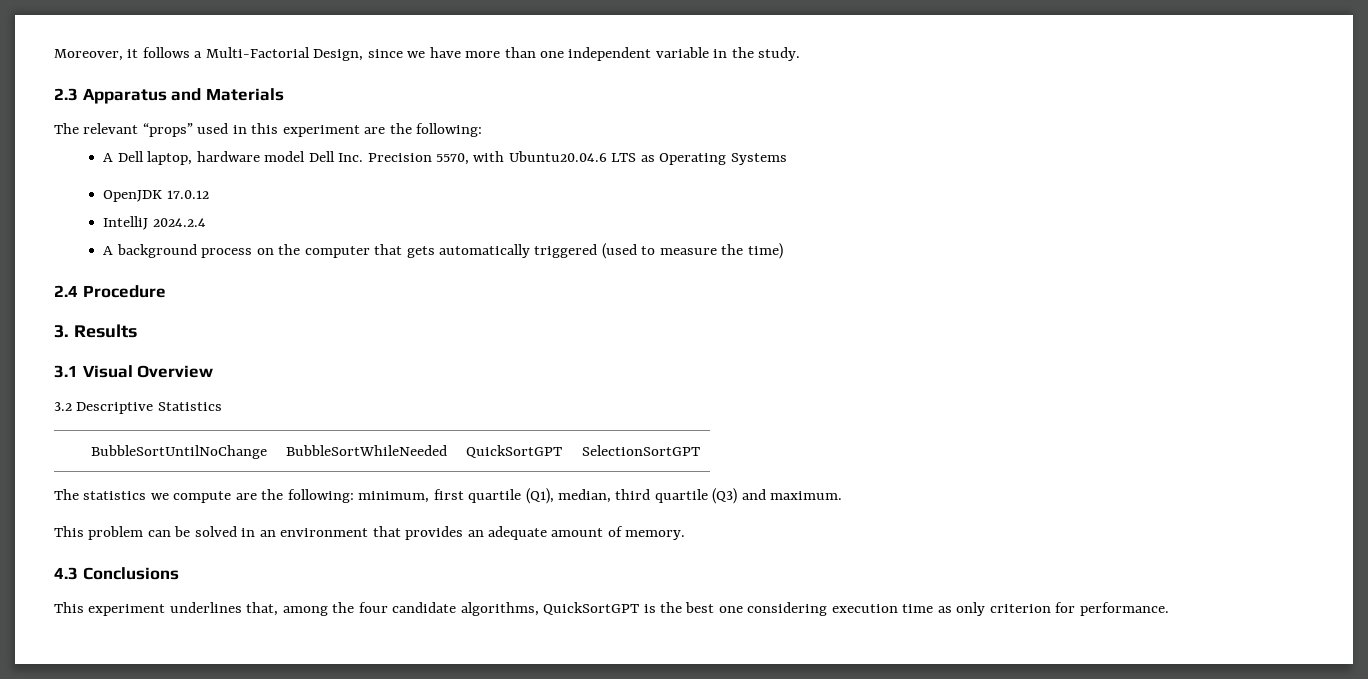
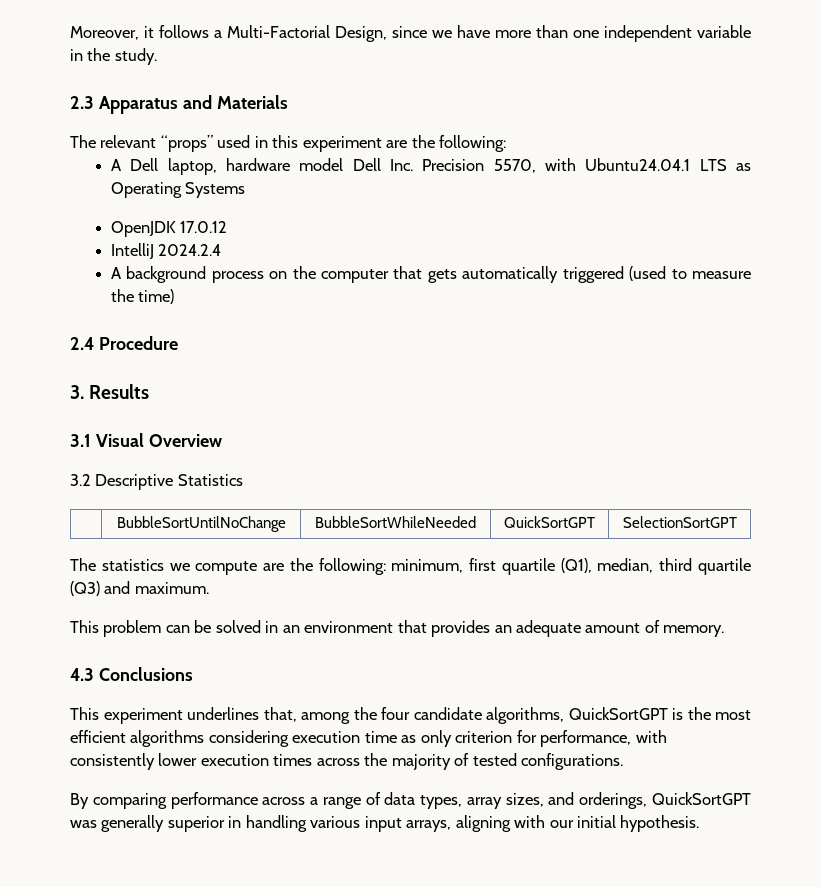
[508,151,607,162] Ubuntu20.04.6 -> [585,158,691,171] Ubuntu24.04.1
[685,602,743,613] best one -> [715,710,751,720] [70,730,205,747] most efficient algorithms
[1079,602,1169,616] performance. -> [540,730,667,747] [70,753,624,770] [70,792,751,809] [70,815,700,832] performance, with consistently lower execution times across the majority of tested configurations. // By comparing performance across a range of data types, array sizes, and orderings, QuickSortGPT was generally superior in handling various input arrays, aligning with our initial hypothesis.

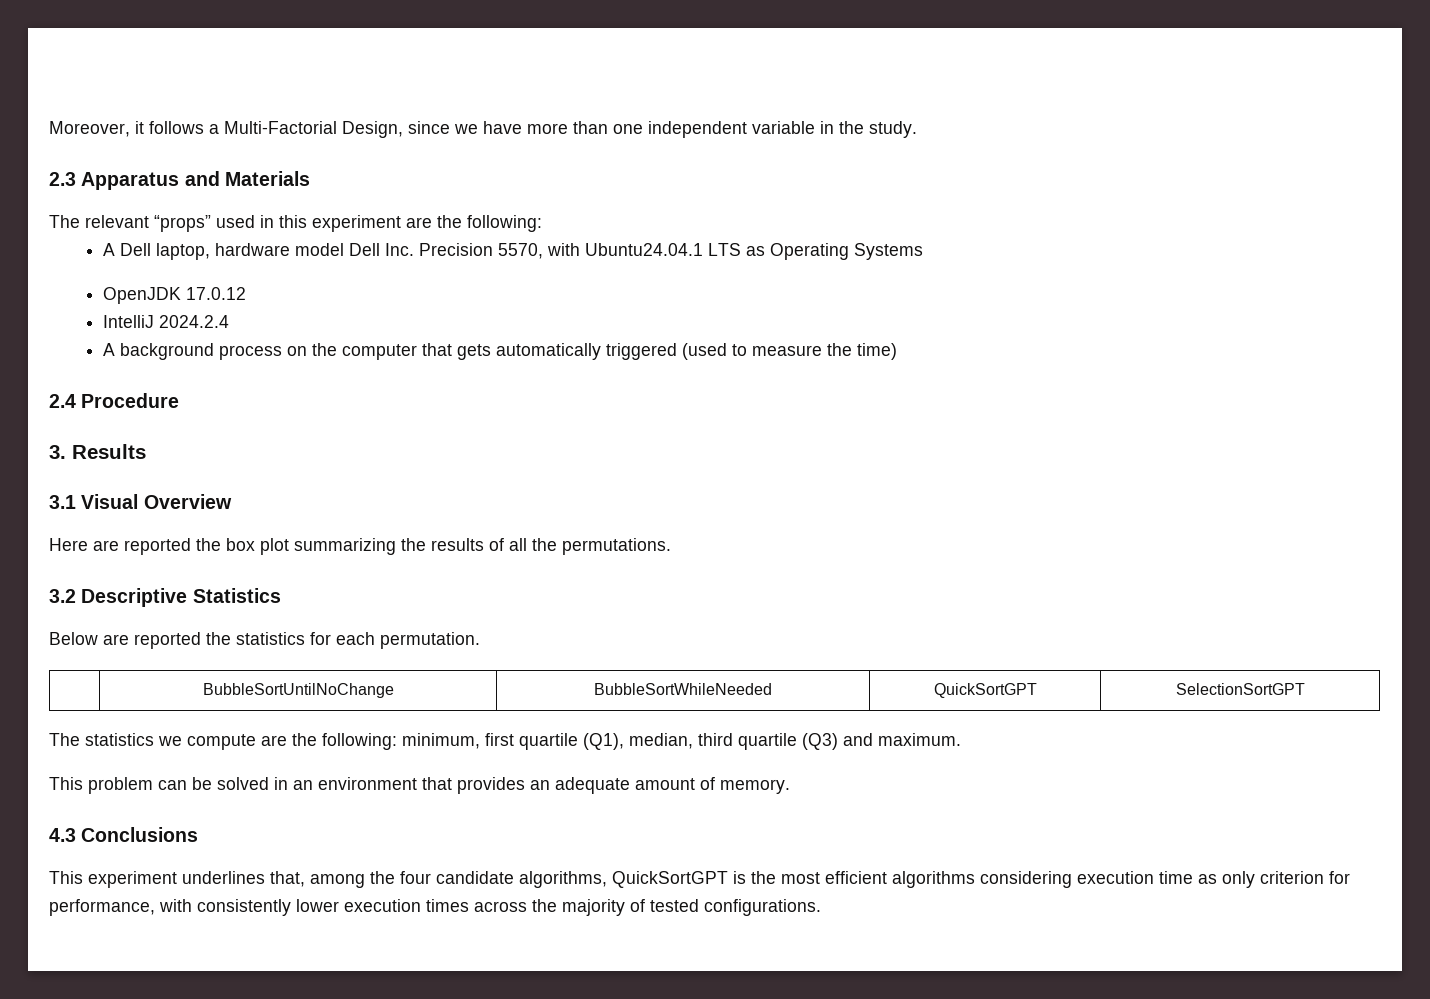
[70,474,243,490] 3.2 Descriptive Statistics -> [49,538,671,555] [49,588,281,607] [49,632,480,649] Here are reported the box plot summarizing the results of all the permutations. // 3.2 Descriptive Statistics // Below are reported the statistics for each permutation.
[70,792,751,809] [70,815,700,832] // By comparing performance across a range of data types, array sizes, and orderings, QuickSortGPT was generally superior in handling various input arrays, aligning with our initial hypothesis. -> (821, 907) none

